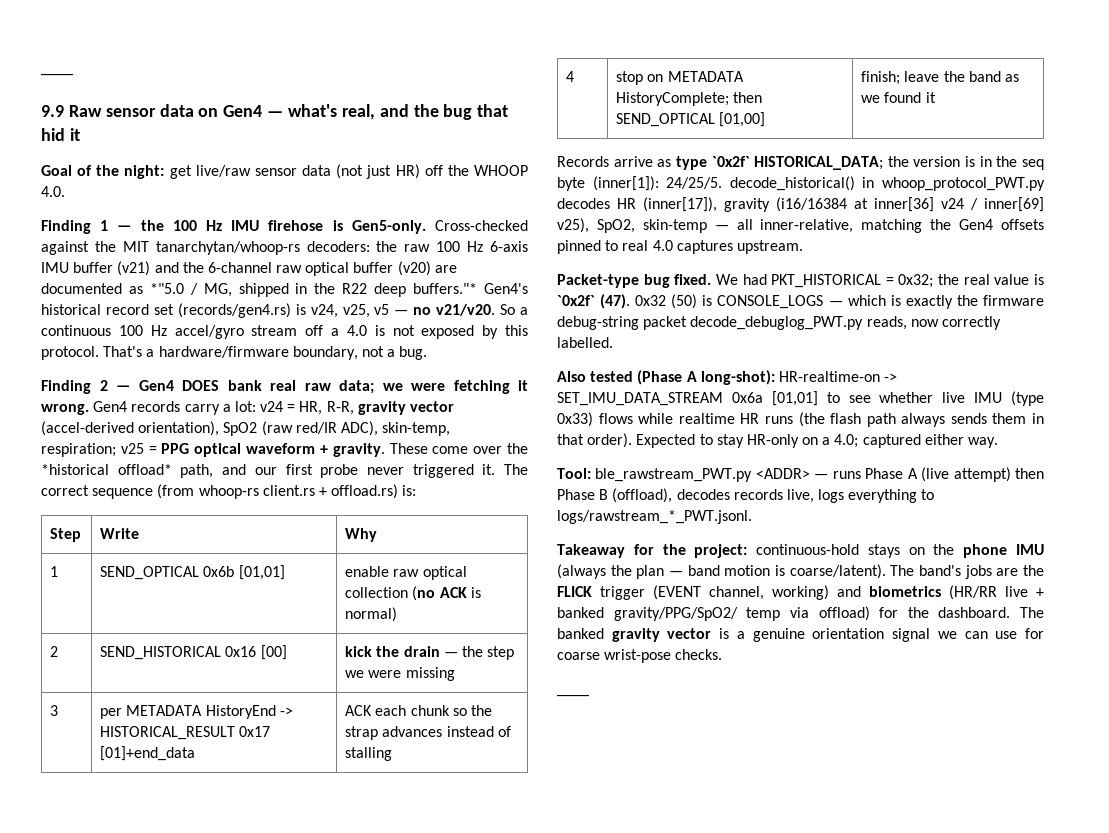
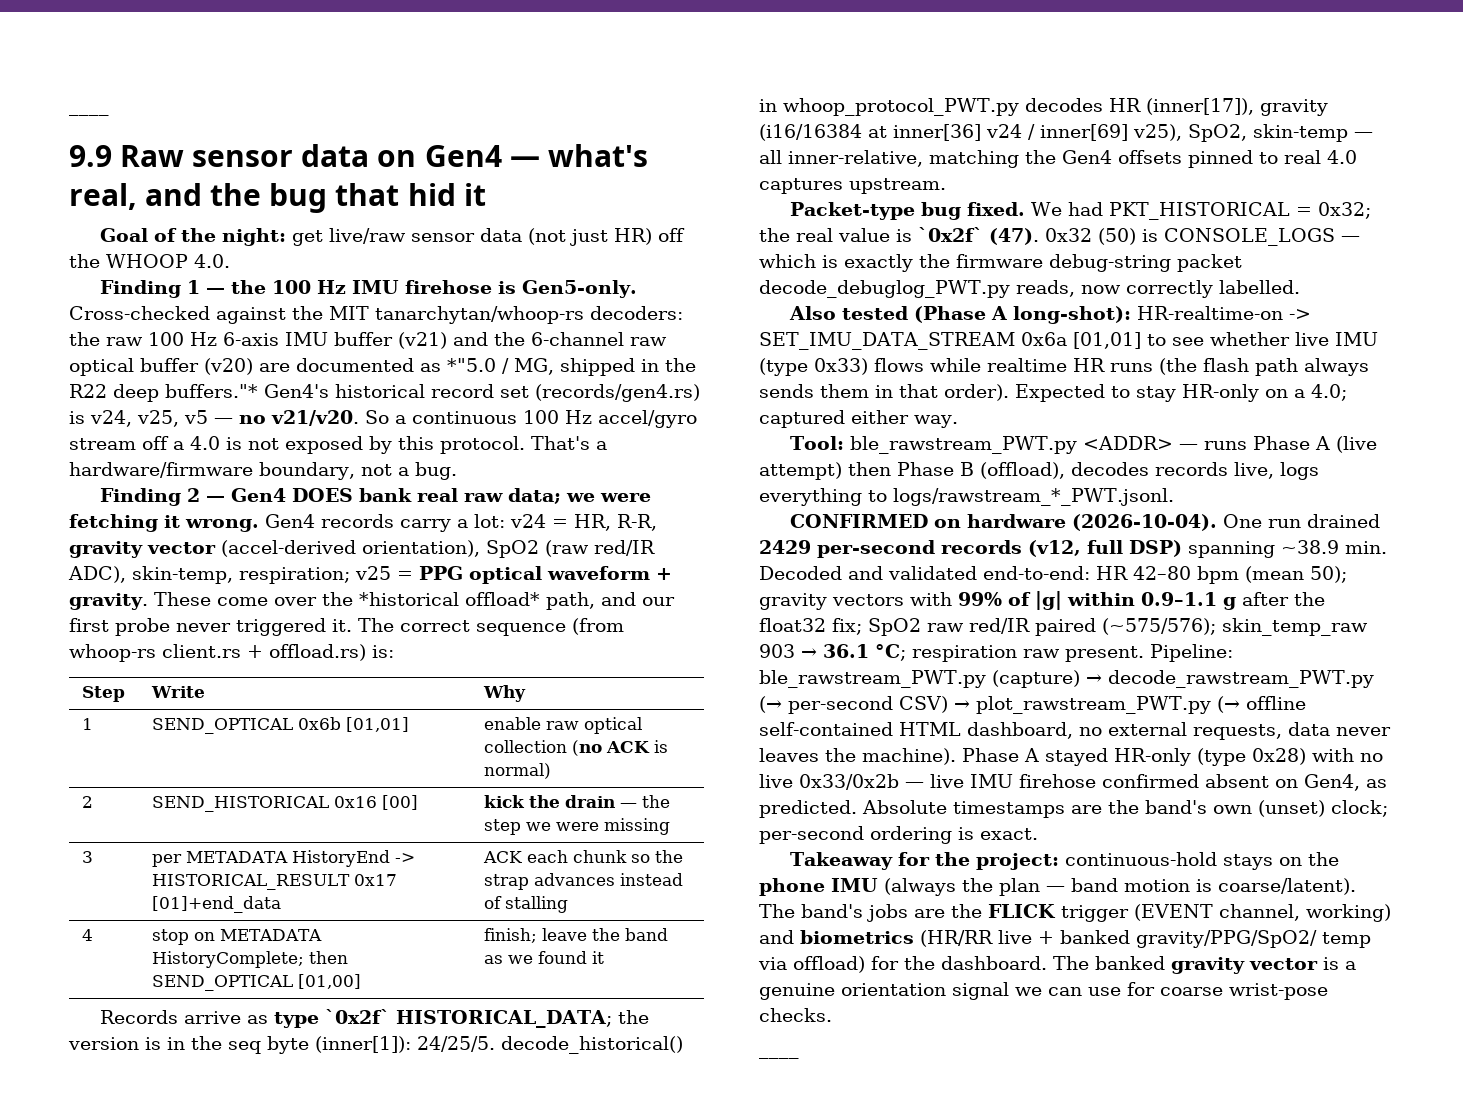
(752, 517) none -> [790,514,1381,531] [759,540,1387,558] [759,566,1347,584] [759,591,1325,610] [759,618,1368,636] [759,644,1233,662] [759,670,1374,688] [759,696,1306,714] [759,722,1391,740] [759,748,1383,766] [759,774,1387,791] [759,800,1388,818] [759,826,1038,844] // CONFIRMED on hardware (2026-10-04). One run drained 2429 per-second records (v12, full DSP) spanning ~38.9 min. Decoded and validated end-to-end: HR 42–80 bpm (mean 50); gravity vectors with 99% of |g| within 0.9–1.1 g after the float32 fix; SpO2 raw red/IR paired (~575/576); skin_temp_raw 903 → 36.1 °C; respiration raw present. Pipeline: ble_rawstream_PWT.py (capture) → decode_rawstream_PWT.py (→ per-second CSV) → plot_rawstream_PWT.py (→ offline self-contained HTML dashboard, no external requests, data never leaves the machine). Phase A stayed HR-only (type 0x28) with no live 0x33/0x2b — live IMU firehose confirmed absent on Gen4, as predicted. Absolute timestamps are the band's own (unset) clock; per-second ordering is exact.

